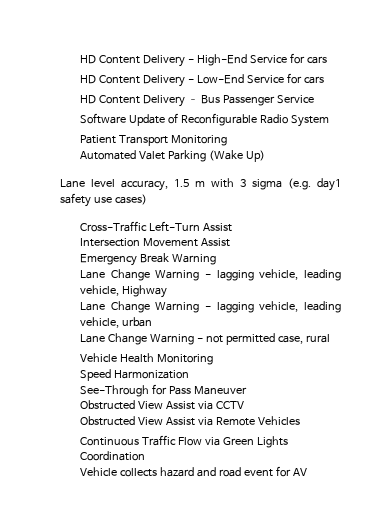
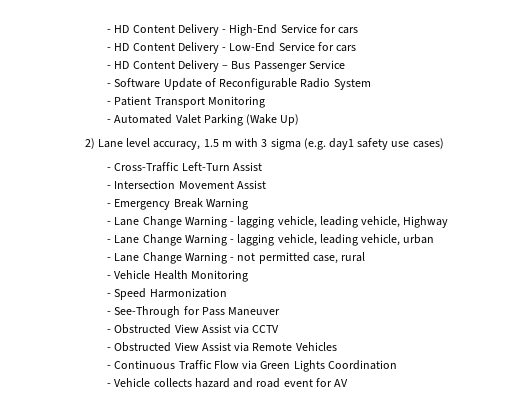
(79, 59) none -> [107,29,112,33] -
(327, 60) none -> [107,47,112,51] -
(324, 80) none -> [107,65,112,69] -
(314, 99) none -> [107,83,112,87] -
(329, 121) none -> [107,101,112,105] -
(227, 140) none -> [107,119,112,123] -
(265, 156) none -> [84,138,95,149] 2)
(147, 199) none -> [107,167,112,171] -
(232, 227) none -> [107,185,112,189] -
(230, 242) none -> [107,203,112,207] -
(216, 259) none -> [107,221,112,225] -
(167, 291) none -> [107,239,112,243] -
(152, 322) none -> [107,257,112,261] -
(330, 338) none -> [107,275,112,279] -
(213, 359) none -> [107,293,112,297] -
(189, 374) none -> [107,311,112,315] -
(247, 390) none -> [107,329,112,333] -
(244, 405) none -> [107,347,112,351] -
(300, 420) none -> [107,365,112,369] -
(145, 456) none -> [107,383,112,387] -

